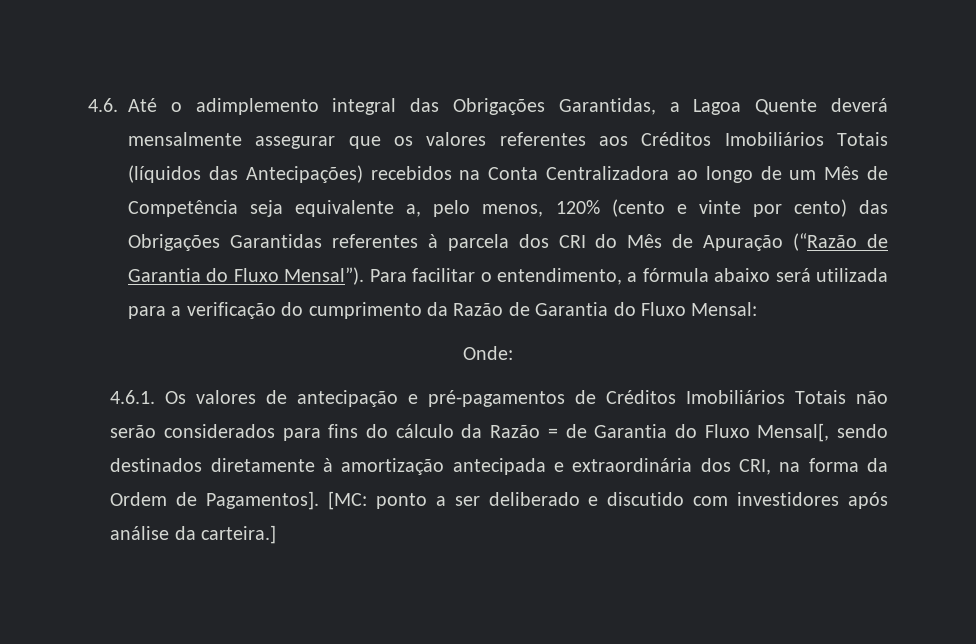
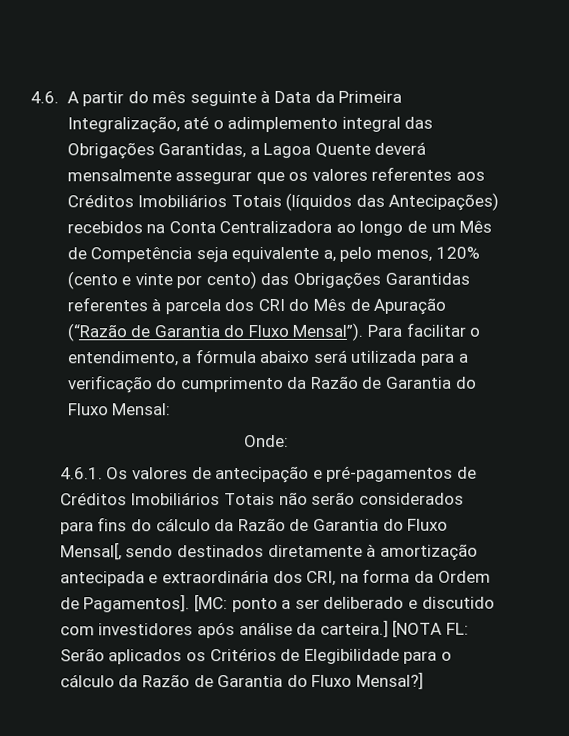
[128,98,157,112] Até -> [66,90,403,107] [66,116,210,134] A partir do mês seguinte à Data da Primeira Integralização, até
[547,428,558,438] = -> (286, 524) none
(277, 534) none -> [392,619,469,638] [59,648,452,665] [59,671,424,690] [NOTA FL: Serão aplicados os Critérios de Elegibilidade para o cálculo da Razão de Garantia do Fluxo Mensal?]

